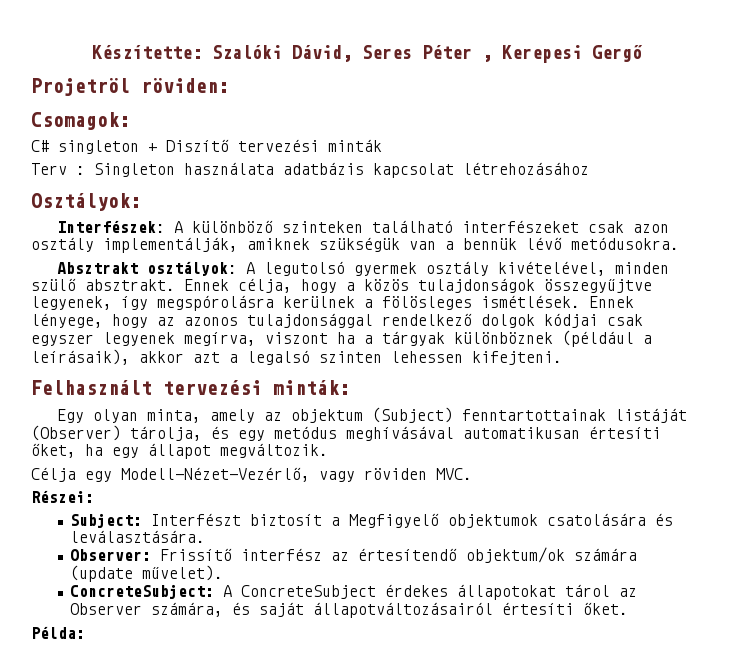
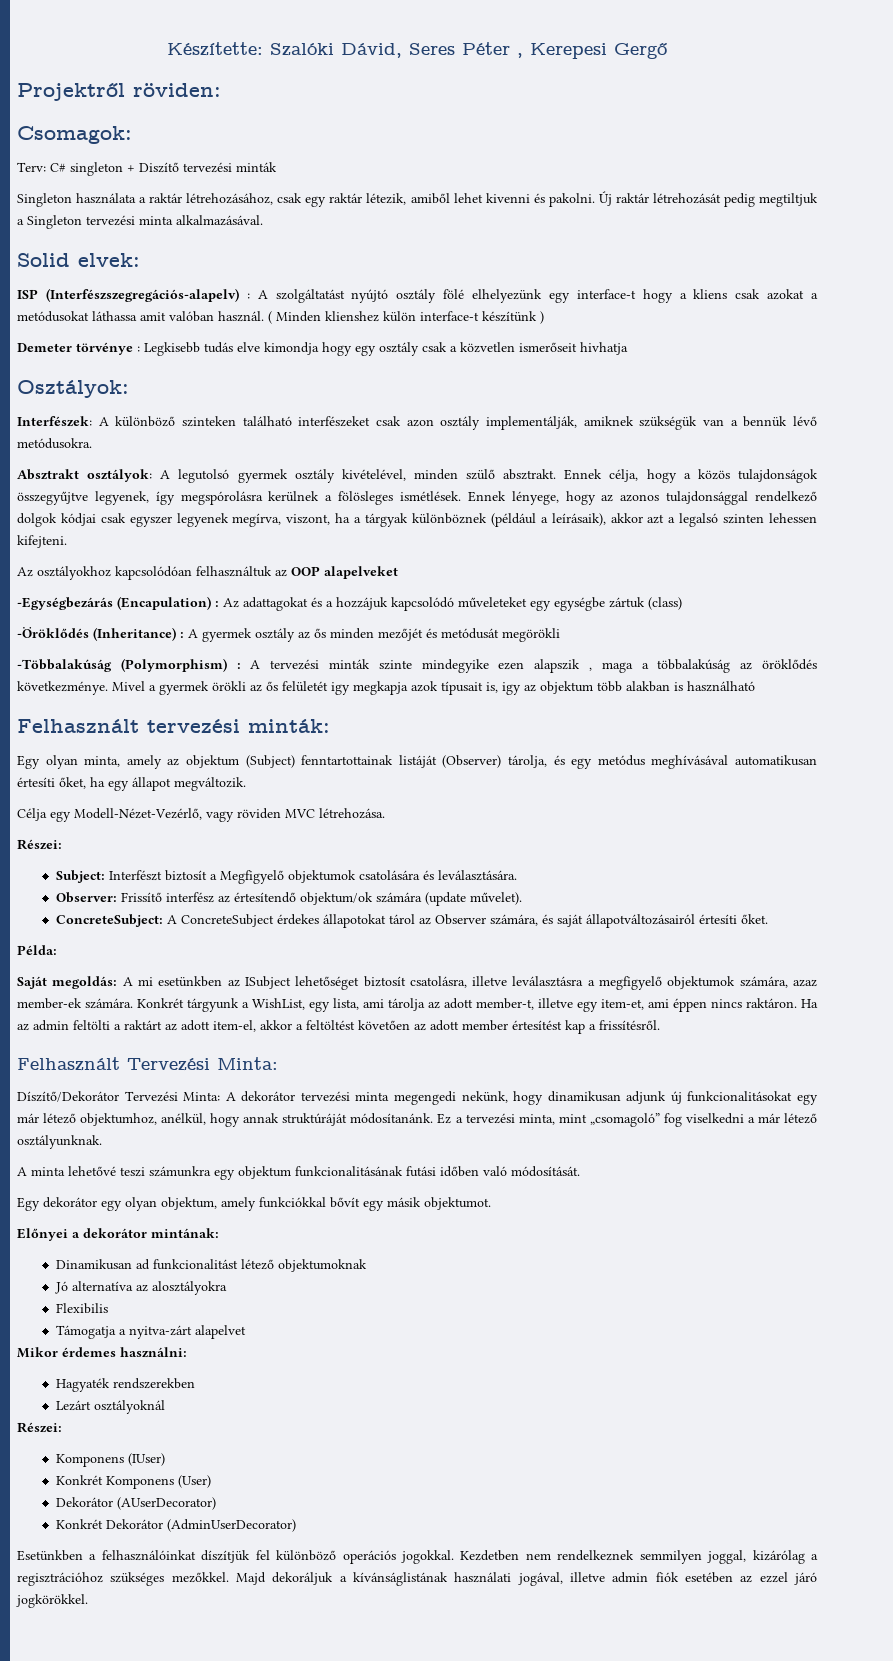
[31,78,130,96] Projetröl -> [17,83,125,101] Projektről
(130, 121) none -> [17,162,46,172] Terv:
[31,162,589,178] Terv : Singleton használata adatbázis kapcsolat létrehozásához -> [17,191,818,207] [17,215,263,229] [17,253,140,267] [17,288,818,303] [17,311,544,324] [17,342,628,356] Singleton használata a raktár létrehozásához, csak egy raktár létezik, amiből lehet kivenni és pakolni. Új raktár létrehozását pedig megtiltjuk a Singleton tervezési minta alkalmazásával. // Solid elvek: // ISP (Interfészszegregációs-alapelv) : A szolgáltatást nyújtó osztály fölé elhelyezünk egy interface-t hogy a kliens csak azokat a metódusokat láthassa amit valóban használ. ( Minden klienshez külön interface-t készítünk ) // Demeter törvénye : Legkisebb tudás elve kimondja hogy egy osztály csak a közvetlen ismerőseit hivhatja
[265,332,328,344] viszont -> [286,514,331,525] viszont,
(562, 358) none -> [17,566,398,580] [17,596,682,611] [17,627,560,642] [17,658,817,673] [17,681,755,695] // Az osztályokhoz kapcsolódóan felhasználtuk az OOP alapelveket // -Egységbezárás (Encapulation) : Az adattagokat és a hozzájuk kapcsolódó műveleteket egy egységbe zártuk (class) // -Öröklődés (Inheritance) : A gyermek osztály az ős minden mezőjét és metódusát megörökli // -Többalakúság (Polymorphism) : A tervezési minták szinte mindegyike ezen alapszik , maga a többalakúság az öröklődés következménye. Mivel a gyermek örökli az ős felületét igy megkapja azok típusait is, igy az objektum több alakban is használható
[436,468,472,480] MVC. -> [285,808,385,819] MVC létrehozása.
(85, 632) none -> [17,976,817,990] [17,998,818,1012] [17,1020,660,1034] [17,1057,278,1072] [17,1091,818,1105] [17,1113,817,1127] [17,1135,102,1149] [17,1166,580,1180] [17,1197,491,1211] [17,1228,219,1241] [55,1259,367,1272] [54,1281,227,1295] [55,1303,108,1314] [55,1325,246,1339] [17,1347,187,1358] [55,1378,195,1392] [55,1400,165,1414] [17,1422,62,1433] [55,1453,165,1467] [55,1475,211,1489] [55,1497,216,1510] [55,1519,296,1532] [17,1550,819,1564] [17,1572,818,1586] [16,1594,88,1608] // Saját megoldás: A mi esetünkben az ISubject lehetőséget biztosít csatolásra, illetve leválasztásra a megfigyelő objektumok számára, azaz member-ek számára. Konkrét tárgyunk a WishList, egy lista, ami tárolja az adott member-t, illetve egy item-et, ami éppen nincs raktáron. Ha az admin feltölti a raktárt az adott item-el, akkor a feltöltést követően az adott member értesítést kap a frissítésről. // Felhasznált Tervezési Minta: // Díszítő/Dekorátor Tervezési Minta: A dekorátor tervezési minta megengedi nekünk, hogy dinamikusan adjunk új funkcionalitásokat egy már létező objektumhoz, anélkül, hogy annak struktúráját módosítanánk. Ez a tervezési minta, mint „csomagoló” fog viselkedni a már létező osztályunknak. // A minta lehetővé teszi számunkra egy objektum funkcionalitásának futási időben való módosítását. // Egy dekorátor egy olyan objektum, amely funkciókkal bővít egy másik objektumot. // Előnyei a dekorátor mintának: // Dinamikusan ad funkcionalitást létező objektumoknak // Jó alternatíva az alosztályokra // Flexibilis // Támogatja a nyitva-zárt alapelvet // Mikor érdemes használni: // Hagyaték rendszerekben // Lezárt osztályoknál // Részei: // Komponens (IUser) // Konkrét Komponens (User) // Dekorátor (AUserDecorator) // Konkrét Dekorátor (AdminUserDecorator) // Esetünkben a felhasználóinkat díszítjük fel különböző operációs jogokkal. Kezdetben nem rendelkeznek semmilyen joggal, kizárólag a regisztrációhoz szükséges mezőkkel. Majd dekoráljuk a kívánságlistának használati jogával, illetve admin fiók esetében az ezzel járó jogkörökkel.

